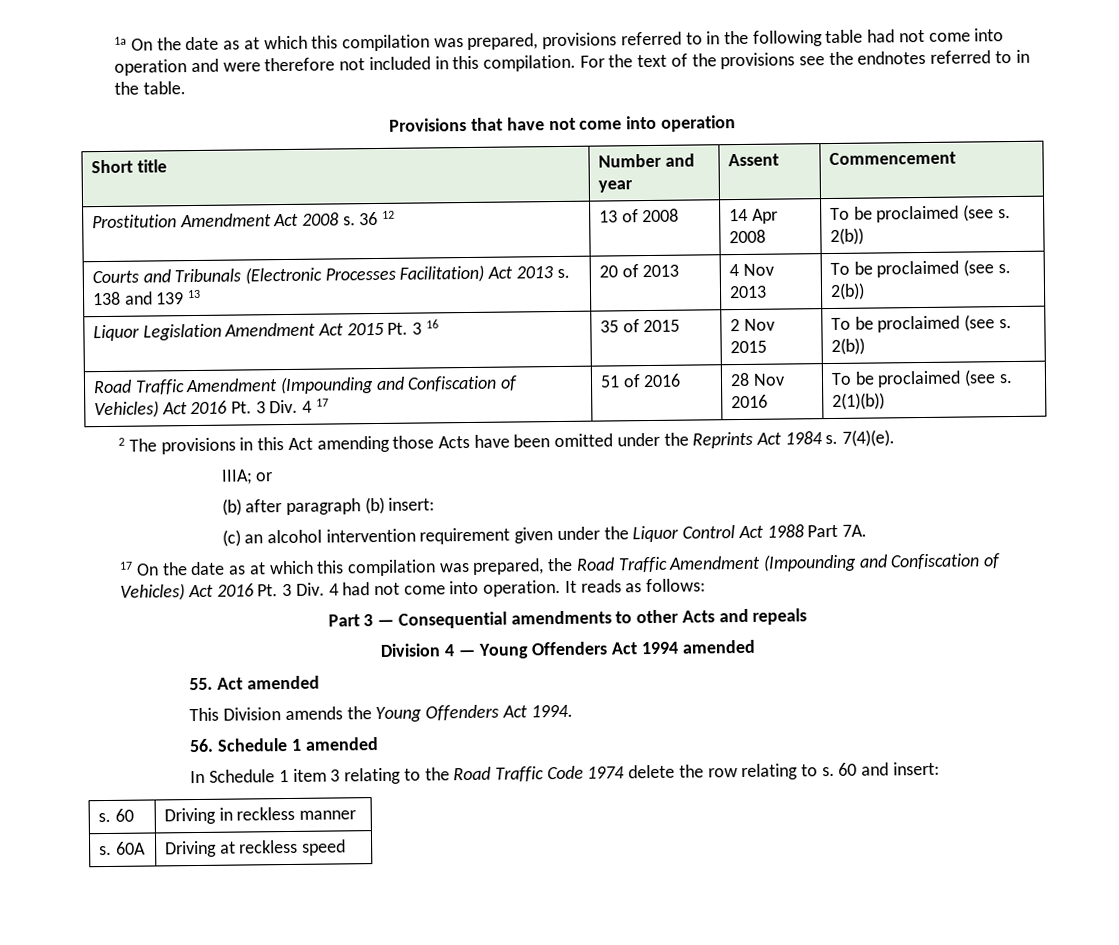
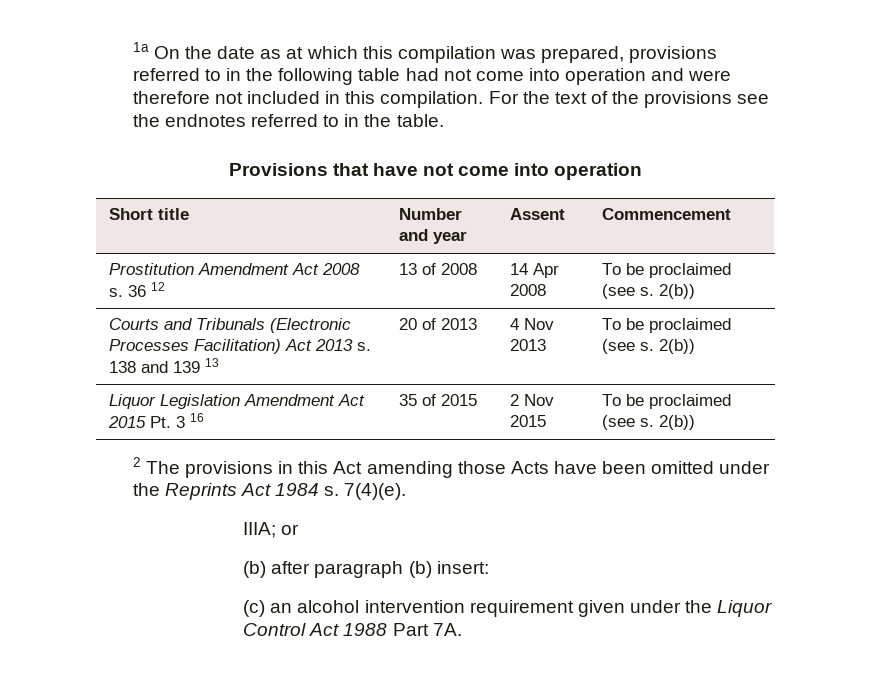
[92,375,519,395] [93,398,329,419] [599,373,682,388] [729,372,785,387] [730,394,768,409] [830,369,1013,388] [831,392,885,411] // Road Traffic Amendment (Impounding and Confiscation of Vehicles) Act 2016 Pt. 3 Div. 4 17 | 51 of 2016 | 28 Nov 2016 | To be proclaimed (see s. 2(1)(b)) -> (696, 422) none
[119,553,1002,577] [120,578,707,601] [327,608,808,629] [380,639,755,659] [189,675,320,691] [189,704,573,723] [189,737,379,753] [190,761,940,785] [97,808,134,823] [163,806,357,825] [98,841,146,856] [164,839,347,858] // 17 On the date as at which this compilation was prepared, the Road Traffic Amendment (Impounding and Confiscation of Vehicles) Act 2016 Pt. 3 Div. 4 had not come into operation. It reads as follows: // Part 3 — Consequential amendments to other Acts and repeals // Division 4 — Young Offenders Act 1994 amended // 55. Act amended // This Division amends the Young Offenders Act 1994. // 56. Schedule 1 amended // In Schedule 1 item 3 relating to the Road Traffic Code 1974 delete the row relating to s. 60 and insert: // s. 60 | Driving in reckless manner // s. 60A | Driving at reckless speed -> (462, 629) none

